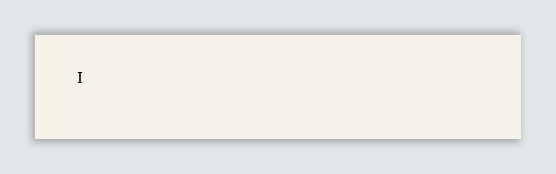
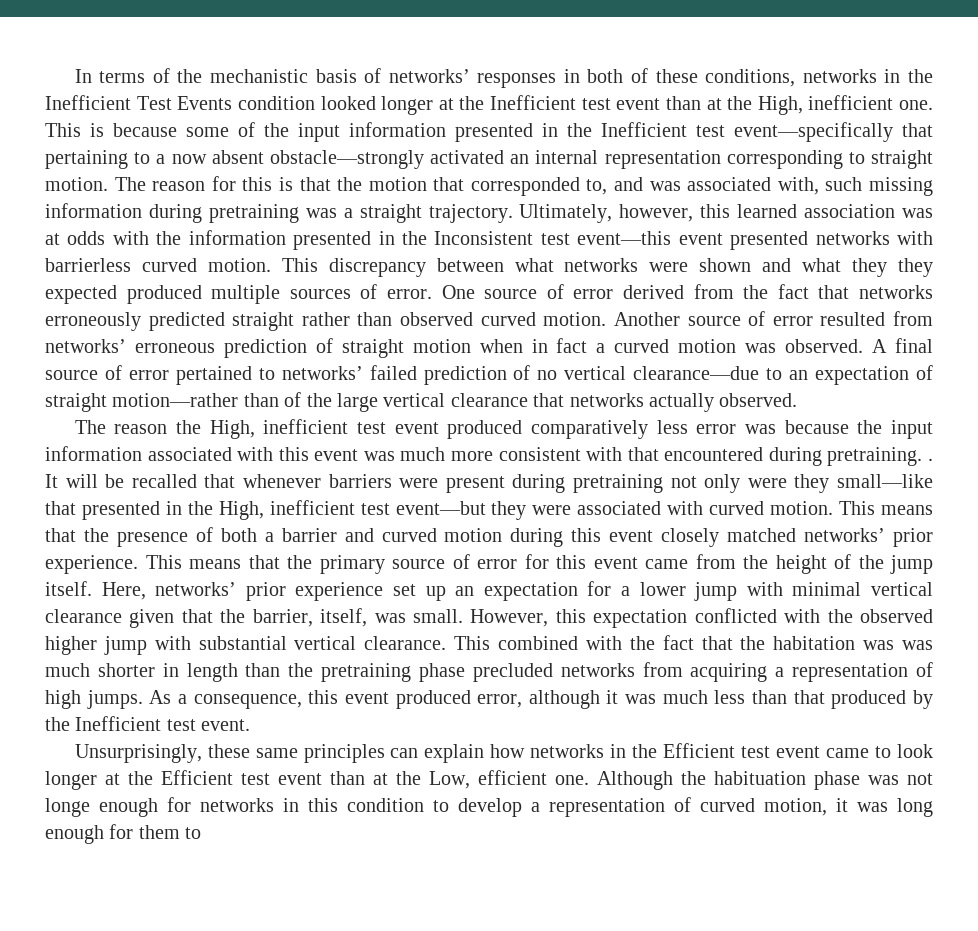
[77,72,83,83] I -> [74,68,934,88] [45,95,933,115] [45,122,933,142] [45,150,933,169] [45,176,934,196] [45,203,933,223] [45,230,934,250] [45,258,933,277] [45,284,934,304] [45,311,933,331] [45,338,933,358] [45,365,933,385] [45,392,798,412] [74,419,933,439] [45,446,933,466] [45,474,934,493] [45,500,933,520] [45,527,933,547] [45,554,933,574] [45,581,934,601] [45,608,934,628] [45,635,934,655] [45,662,934,682] [45,690,933,709] [45,716,251,731] [74,743,933,763] [45,770,933,790] [45,797,933,817] [45,824,202,844] In terms of the mechanistic basis of networks’ responses in both of these conditions, networks in the Inefficient Test Events condition looked longer at the Inefficient test event than at the High, inefficient one. This is because some of the input information presented in the Inefficient test event—specifically that pertaining to a now absent obstacle—strongly activated an internal representation corresponding to straight motion. The reason for this is that the motion that corresponded to, and was associated with, such missing information during pretraining was a straight trajectory. Ultimately, however, this learned association was at odds with the information presented in the Inconsistent test event—this event presented networks with barrierless curved motion. This discrepancy between what networks were shown and what they they expected produced multiple sources of error. One source of error derived from the fact that networks erroneously predicted straight rather than observed curved motion. Another source of error resulted from networks’ erroneous prediction of straight motion when in fact a curved motion was observed. A final source of error pertained to networks’ failed prediction of no vertical clearance—due to an expectation of straight motion—rather than of the large vertical clearance that networks actually observed. // The reason the High, inefficient test event produced comparatively less error was because the input information associated with this event was much more consistent with that encountered during pretraining. . It will be recalled that whenever barriers were present during pretraining not only were they small—like that presented in the High, inefficient test event—but they were associated with curved motion. This means that the presence of both a barrier and curved motion during this event closely matched networks’ prior experience. This means that the primary source of error for this event came from the height of the jump itself. Here, networks’ prior experience set up an expectation for a lower jump with minimal vertical clearance given that the barrier, itself, was small. However, this expectation conflicted with the observed higher jump with substantial vertical clearance. This combined with the fact that the habitation was was much shorter in length than the pretraining phase precluded networks from acquiring a representation of high jumps. As a consequence, this event produced error, although it was much less than that produced by the Inefficient test event. // Unsurprisingly, these same principles can explain how networks in the Efficient test event came to look longer at the Efficient test event than at the Low, efficient one. Although the habituation phase was not longe enough for networks in this condition to develop a representation of curved motion, it was long enough for them to

